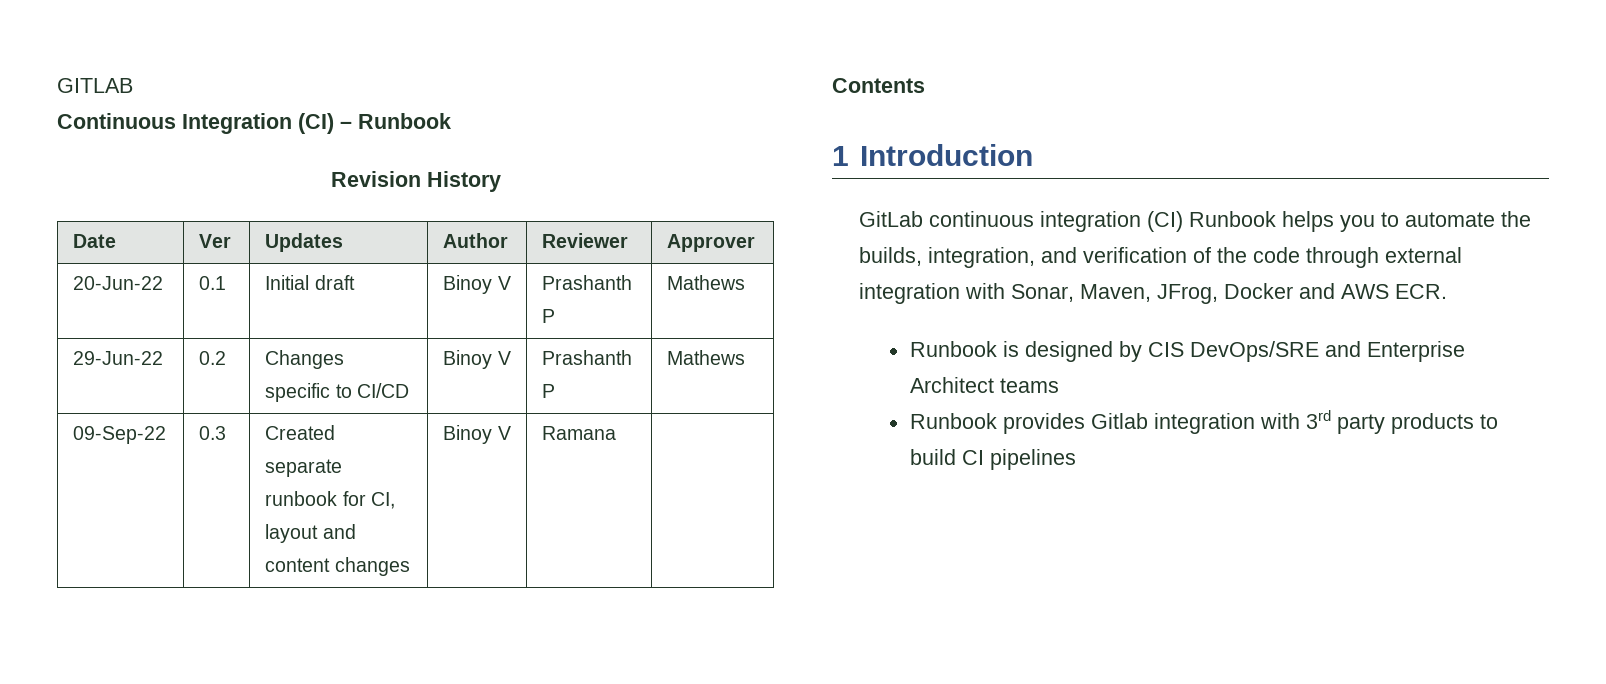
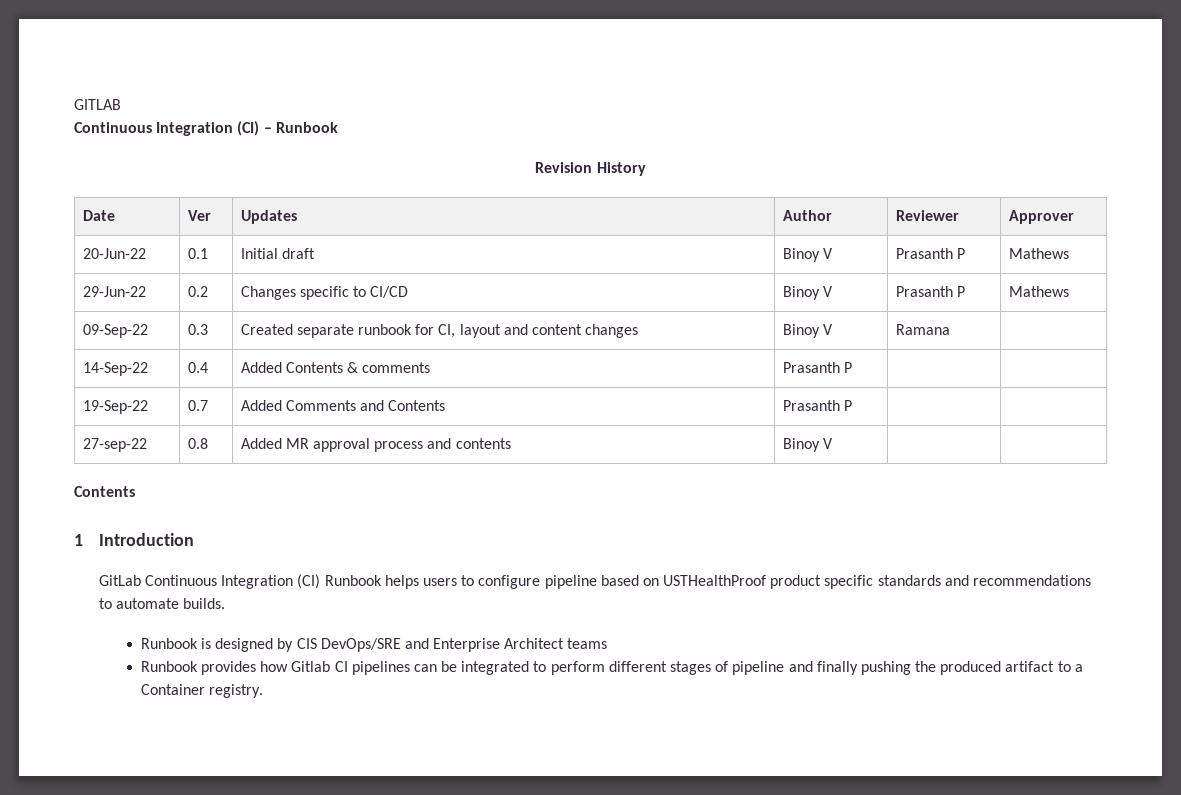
[542,275,633,290] Prashanth -> [895,248,953,259] Prasanth
[542,350,633,365] Prashanth -> [895,286,953,297] Prasanth
(617, 433) none -> [82,362,148,376] [187,362,208,373] [240,362,431,373] [782,362,852,373] [82,400,148,414] [187,400,208,411] [240,400,446,411] [782,400,852,411] [82,438,147,452] [187,438,208,449] [240,438,511,452] [782,438,833,452] // 14-Sep-22 | 0.4 | Added Contents & comments | Prasanth P | | // 19-Sep-22 | 0.7 | Added Comments and Contents | Prasanth P | | // 27-sep-22 | 0.8 | Added MR approval process and contents | Binoy V | |
[929,211,1142,232] continuous integration -> [145,575,294,589] Continuous Integration
[1340,211,1532,232] [859,247,1463,268] [859,283,1448,304] you to automate the builds, integration, and verification of the code through external integration with Sonar, Maven, JFrog, Docker and AWS ECR. -> [422,575,1091,589] [98,598,226,609] users to configure pipeline based on USTHealthProof product specific standards and recommendations to automate builds.
[1090,410,1498,434] [909,449,1076,470] Gitlab integration with 3rd party products to build CI pipelines -> [260,661,1083,675] [140,684,263,698] how Gitlab CI pipelines can be integrated to perform different stages of pipeline and finally pushing the produced artifact to a Container registry.

